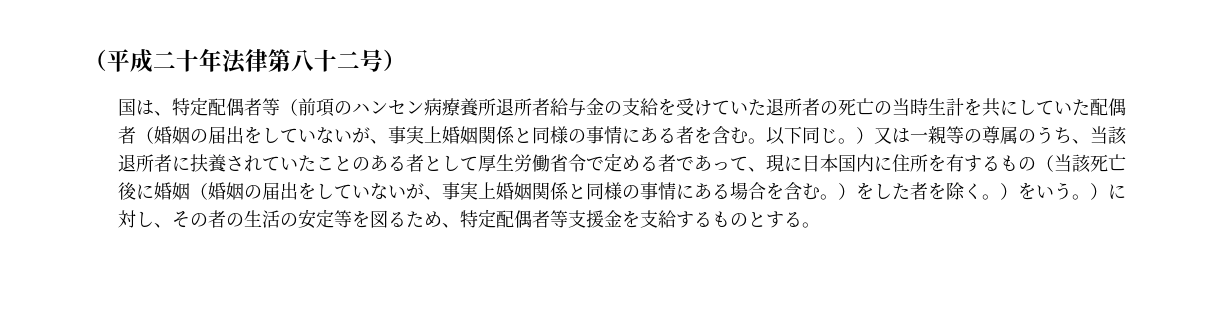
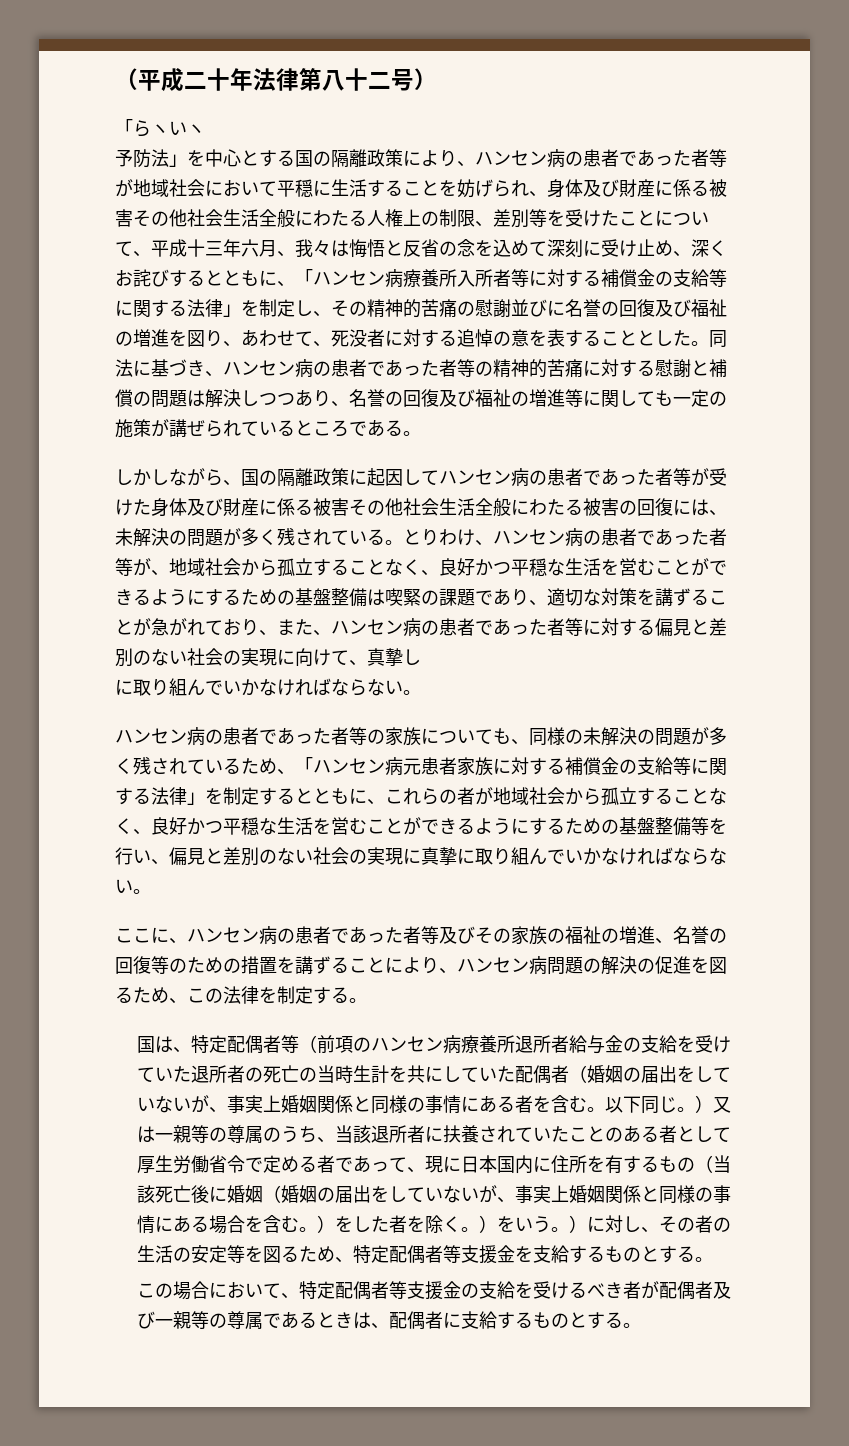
(406, 60) none -> [115,119,205,137] [115,149,727,168] [115,179,727,198] [115,209,709,228] [115,239,727,258] [115,269,727,288] [115,299,727,318] [115,329,727,348] [115,359,727,378] [115,389,727,408] [115,419,421,438] [115,468,727,487] [115,498,727,517] [115,528,727,547] [115,558,727,577] [115,588,727,607] [115,618,727,637] [115,648,421,667] [115,678,421,696] [115,727,727,746] [115,757,727,776] [115,787,727,806] [115,817,727,836] [115,847,727,866] [115,879,151,894] [115,926,727,945] [115,956,727,975] [115,986,367,1004] // 「らヽいヽ // 予防法」を中心とする国の隔離政策により、ハンセン病の患者であった者等が地域社会において平穏に生活することを妨げられ、身体及び財産に係る被害その他社会生活全般にわたる人権上の制限、差別等を受けたことについて、平成十三年六月、我々は悔悟と反省の念を込めて深刻に受け止め、深くお詫びするとともに、「ハンセン病療養所入所者等に対する補償金の支給等に関する法律」を制定し、その精神的苦痛の慰謝並びに名誉の回復及び福祉の増進を図り、あわせて、死没者に対する追悼の意を表することとした。同法に基づき、ハンセン病の患者であった者等の精神的苦痛に対する慰謝と補償の問題は解決しつつあり、名誉の回復及び福祉の増進等に関しても一定の施策が講ぜられているところである。 // しかしながら、国の隔離政策に起因してハンセン病の患者であった者等が受けた身体及び財産に係る被害その他社会生活全般にわたる被害の回復には、未解決の問題が多く残されている。とりわけ、ハンセン病の患者であった者等が、地域社会から孤立することなく、良好かつ平穏な生活を営むことができるようにするための基盤整備は喫緊の課題であり、適切な対策を講ずることが急がれており、また、ハンセン病の患者であった者等に対する偏見と差別のない社会の実現に向けて、真摯し // に取り組んでいかなければならない。 // ハンセン病の患者であった者等の家族についても、同様の未解決の問題が多く残されているため、「ハンセン病元患者家族に対する補償金の支給等に関する法律」を制定するとともに、これらの者が地域社会から孤立することなく、良好かつ平穏な生活を営むことができるようにするための基盤整備等を行い、偏見と差別のない社会の実現に真摯に取り組んでいかなければならない。 // ここに、ハンセン病の患者であった者等及びその家族の福祉の増進、名誉の回復等のための措置を講ずることにより、ハンセン病問題の解決の促進を図るため、この法律を制定する。
(820, 225) none -> [137,1281,732,1300] [137,1311,642,1330] // この場合において、特定配偶者等支援金の支給を受けるべき者が配偶者及び一親等の尊属であるときは、配偶者に支給するものとする。

